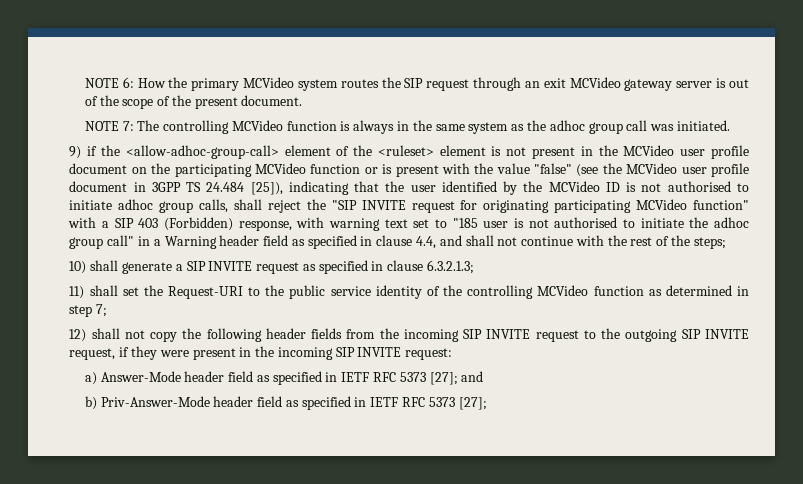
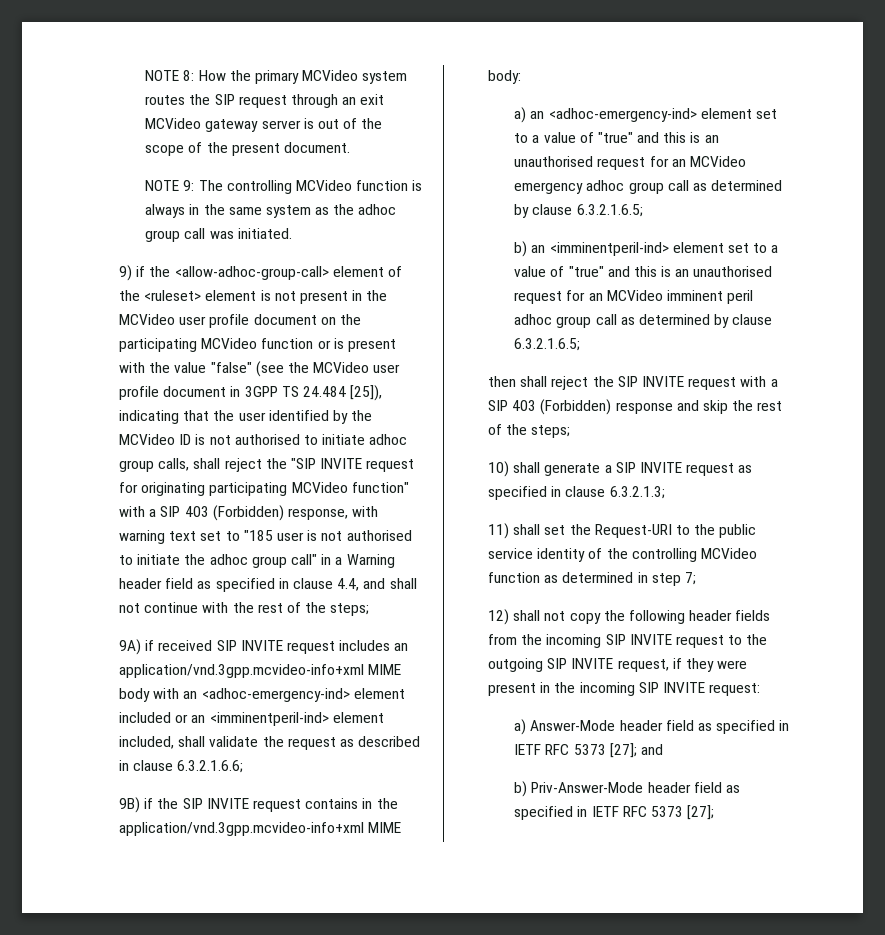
[84,77,134,88] NOTE 6: -> [145,70,195,81] NOTE 8:
[122,121,134,131] 7: -> [183,180,195,191] 9:
(726, 243) none -> [119,639,409,655] [119,664,402,678] [119,688,405,702] [119,712,384,726] [119,736,421,750] [119,760,244,773] [119,797,398,813] [119,822,402,836] [488,70,522,84] [514,107,777,123] [514,132,719,143] [514,156,746,170] [514,180,783,194] [514,204,643,218] [514,241,779,257] [514,266,773,277] [514,290,754,304] [514,314,773,328] [514,338,581,351] [488,376,778,390] [488,399,783,415] [488,424,571,438] // 9A) if received SIP INVITE request includes an application/vnd.3gpp.mcvideo-info+xml MIME body with an <adhoc-emergency-ind> element included or an <imminentperil-ind> element included, shall validate the request as described in clause 6.3.2.1.6.6; // 9B) if the SIP INVITE request contains in the application/vnd.3gpp.mcvideo-info+xml MIME body: // a) an <adhoc-emergency-ind> element set to a value of "true" and this is an unauthorised request for an MCVideo emergency adhoc group call as determined by clause 6.3.2.1.6.5; // b) an <imminentperil-ind> element set to a value of "true" and this is an unauthorised request for an MCVideo imminent peril adhoc group call as determined by clause 6.3.2.1.6.5; // then shall reject the SIP INVITE request with a SIP 403 (Forbidden) response and skip the rest of the steps;

